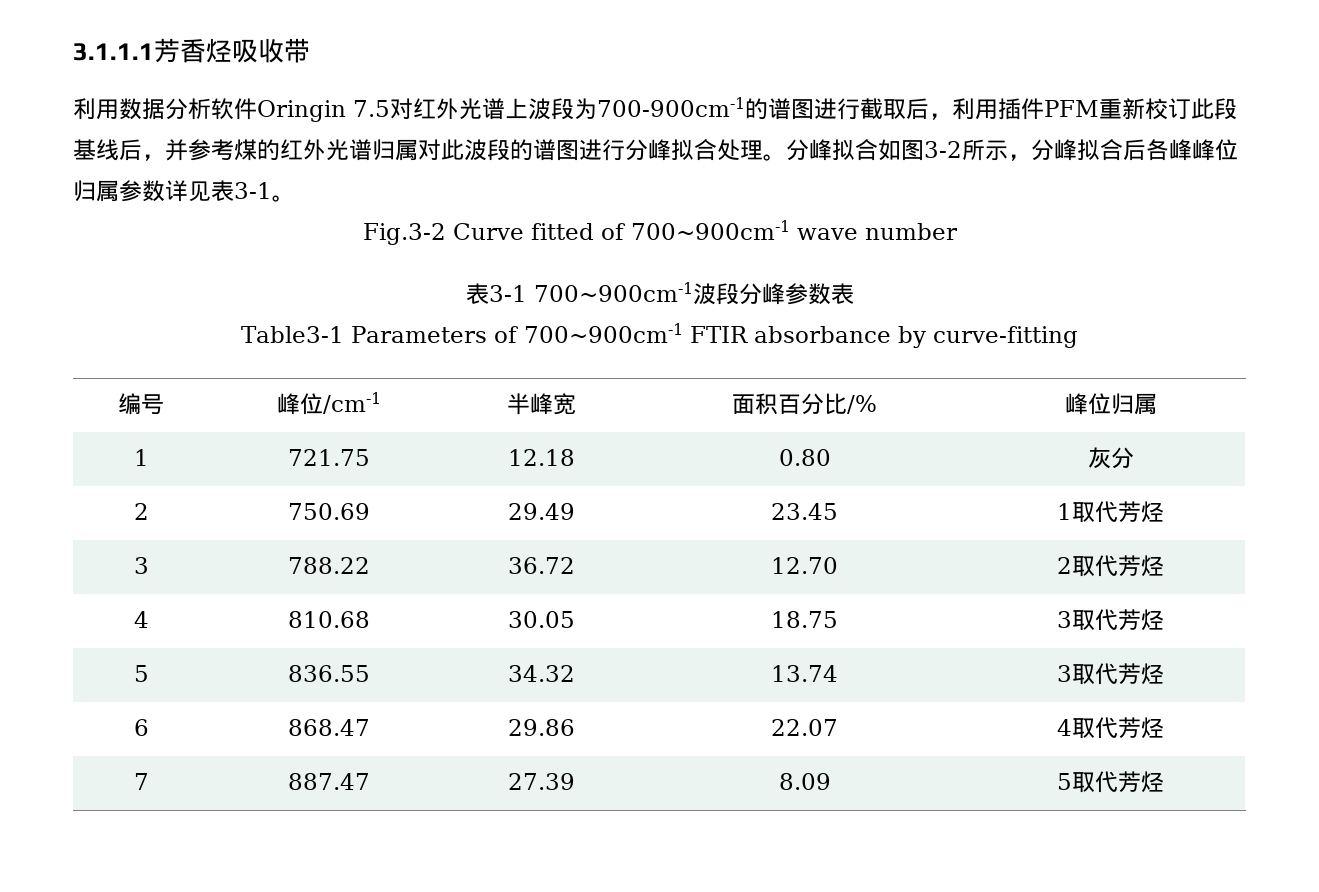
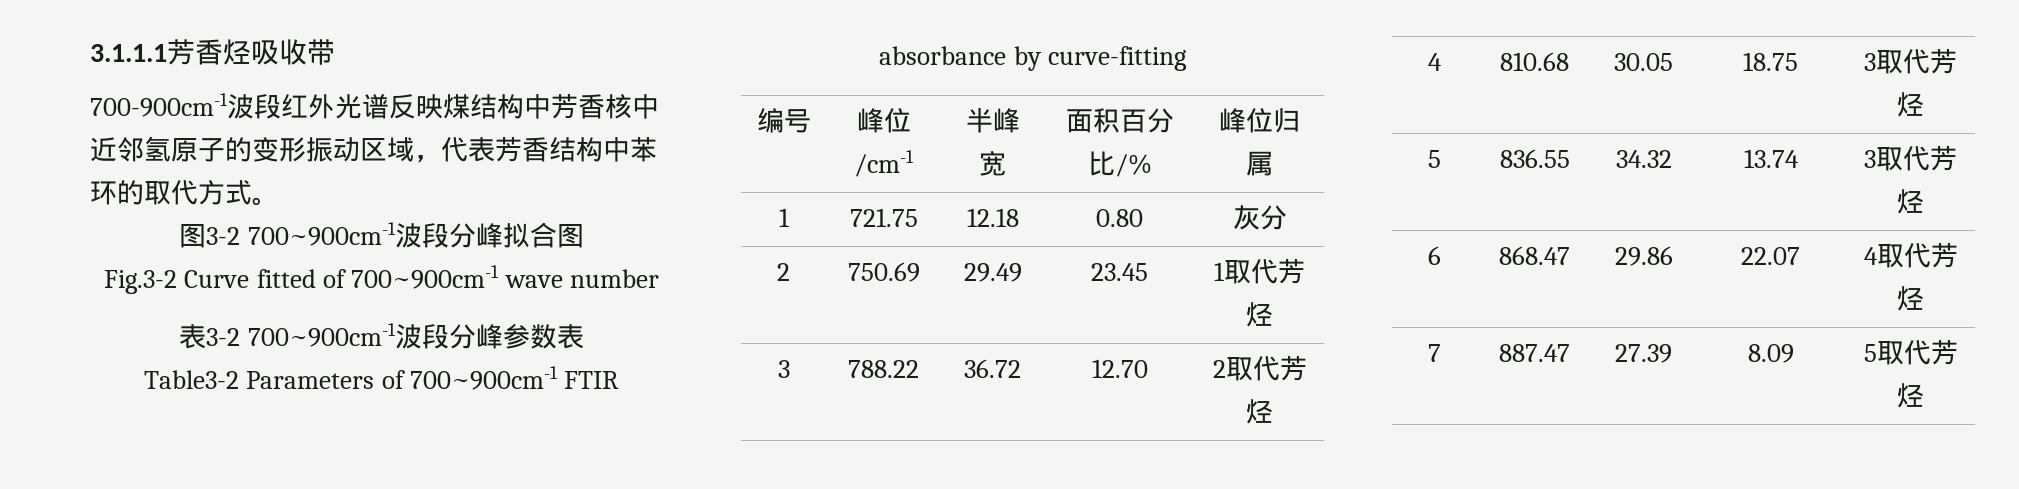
[73,97,1237,122] [73,139,1238,161] [73,180,295,202] 利用数据分析软件Oringin 7.5对红外光谱上波段为700-900cm-1的谱图进行截取后，利用插件PFM重新校订此段基线后，并参考煤的红外光谱归属对此波段的谱图进行分峰拟合处理。分峰拟合如图3-2所示，分峰拟合后各峰峰位归属参数详见表3-1。 -> [90,93,659,119] [90,136,657,163] [90,180,279,206] [179,222,584,248] 700-900cm-1波段红外光谱反映煤结构中芳香核中近邻氢原子的变形振动区域，代表芳香结构中苯环的取代方式。 // 图3-2 700~900cm-1波段分峰拟合图
[488,285,527,302] 3-1 -> [206,328,241,346] 3-2
[241,326,345,343] Table3-1 -> [143,370,239,389] Table3-2

